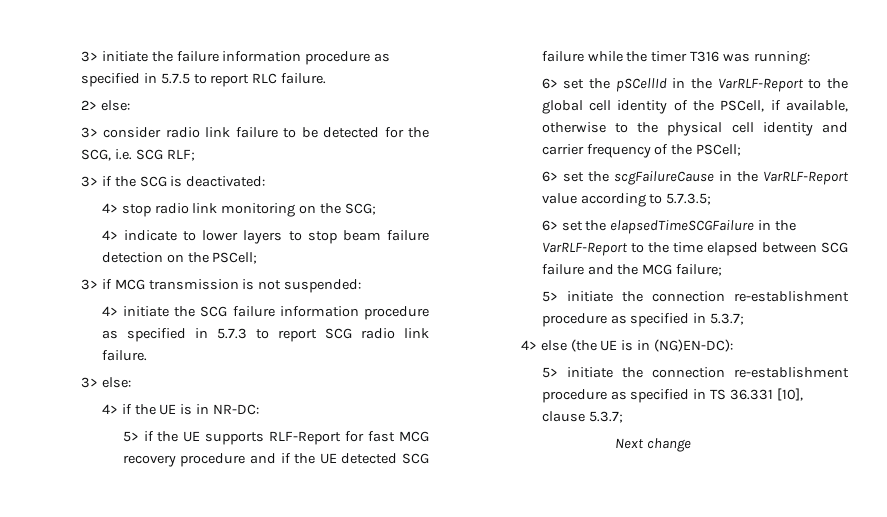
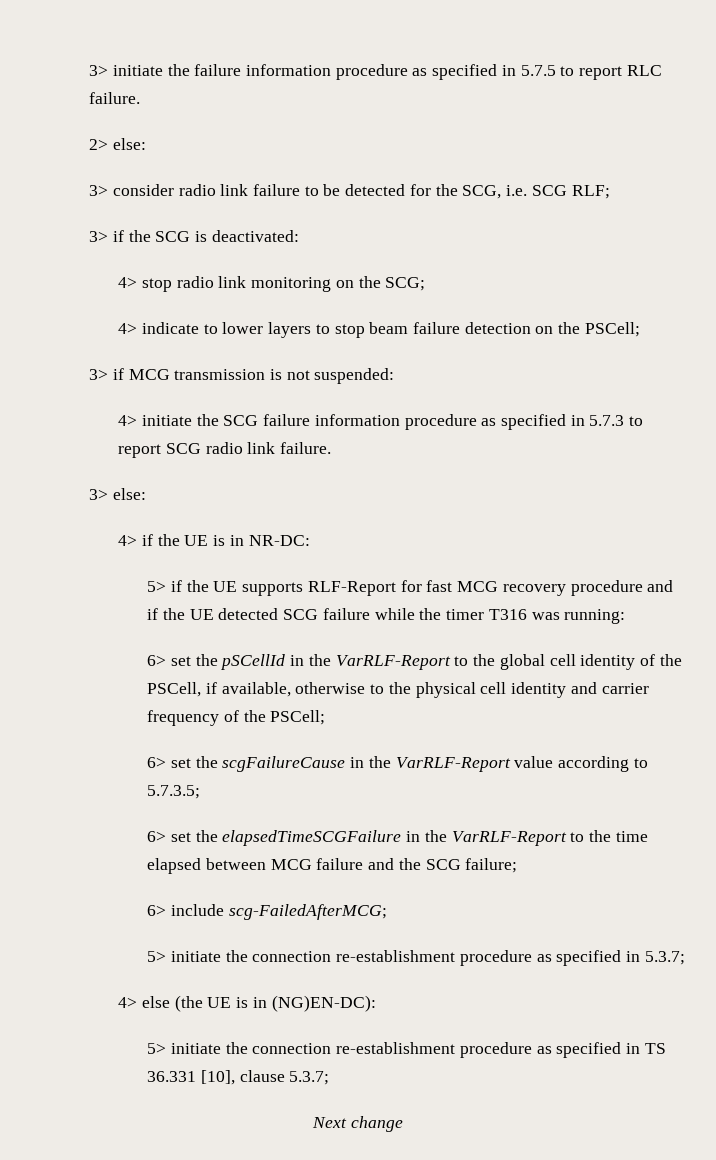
[821,242,848,253] SCG -> [270,859,312,870] MCG
[642,264,673,275] MCG -> [425,859,461,870] SCG
(723, 270) none -> [147,904,387,920] // 6> include scg-FailedAfterMCG;

